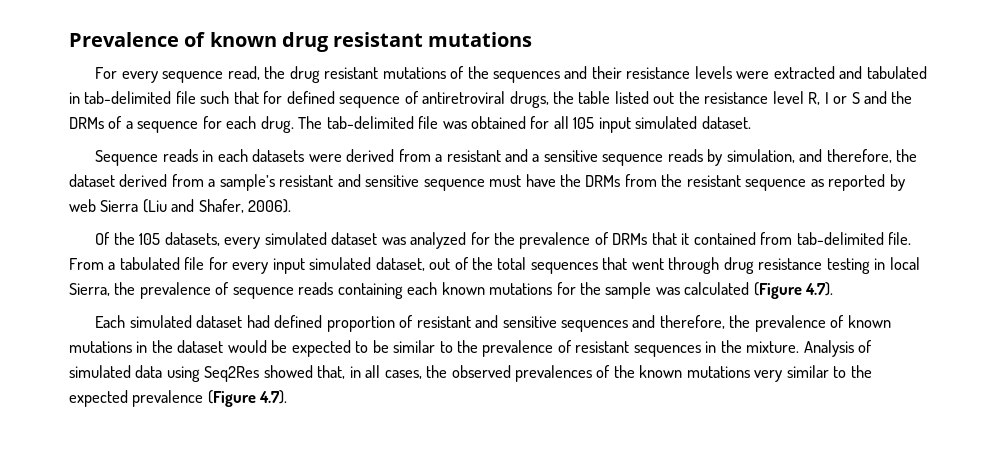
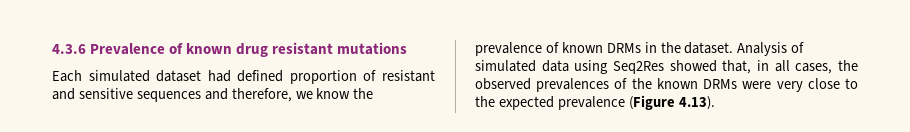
(69, 39) none -> [52,44,86,54] 4.3.6
[95,66,927,83] [69,91,913,108] [69,116,751,133] [95,149,918,166] [69,174,905,191] [69,199,292,213] [95,232,912,249] [69,257,920,274] [69,282,834,299] // For every sequence read, the drug resistant mutations of the sequences and their resistance levels were extracted and tabulated in tab-delimited file such that for defined sequence of antiretroviral drugs, the table listed out the resistance level R, I or S and the DRMs of a sequence for each drug. The tab-delimited file was obtained for all 105 input simulated dataset. // Sequence reads in each datasets were derived from a resistant and a sensitive sequence reads by simulation, and therefore, the dataset derived from a sample’s resistant and sensitive sequence must have the DRMs from the resistant sequence as reported by web Sierra (Liu and Shafer, 2006). // Of the 105 datasets, every simulated dataset was analyzed for the prevalence of DRMs that it contained from tab-delimited file. From a tabulated file for every input simulated dataset, out of the total sequences that went through drug resistance testing in local Sierra, the prevalence of sequence reads containing each known mutations for the sample was calculated (Figure 4.7). -> (408, 48) none
(725, 322) none -> [295,88,351,99] we know
[69,340,800,357] mutations in the dataset would be expected to be similar to the prevalence of resistant sequences in the mixture. -> [606,42,734,54] DRMs in the dataset.
[686,365,829,382] mutations very similar -> [703,78,840,92] DRMs were very close
[259,390,288,404] 4.7). -> [678,96,715,110] 4.13).

